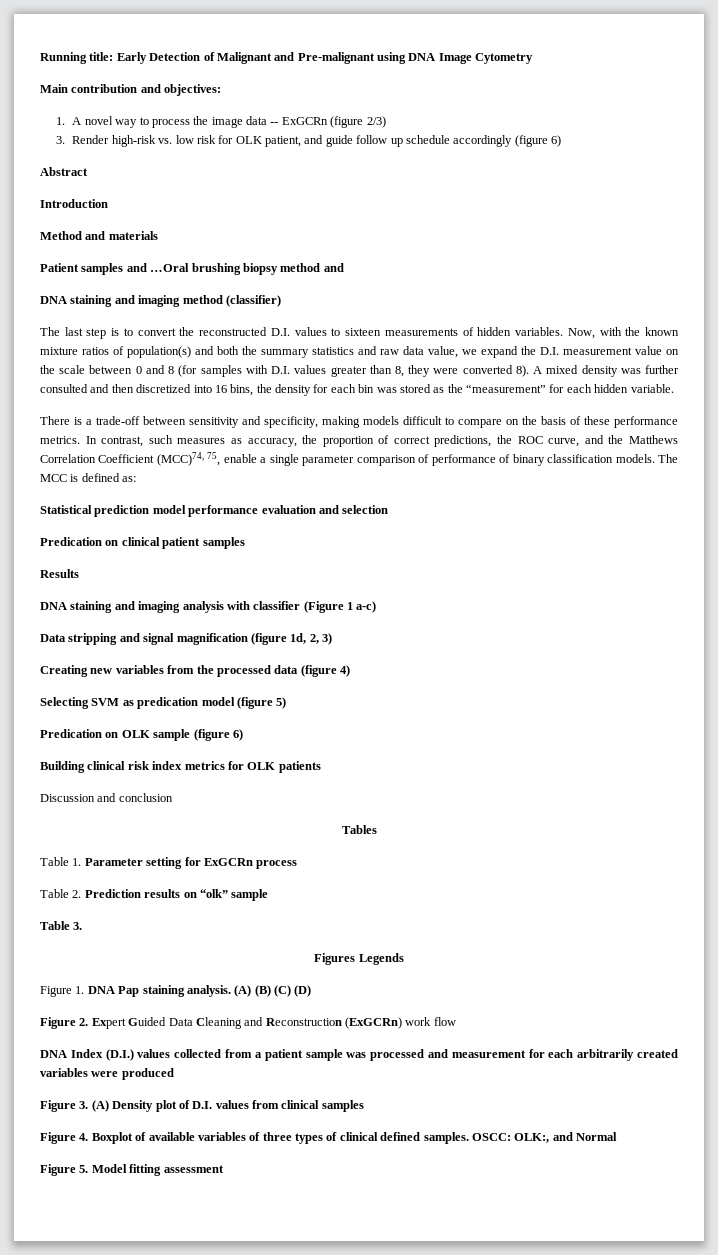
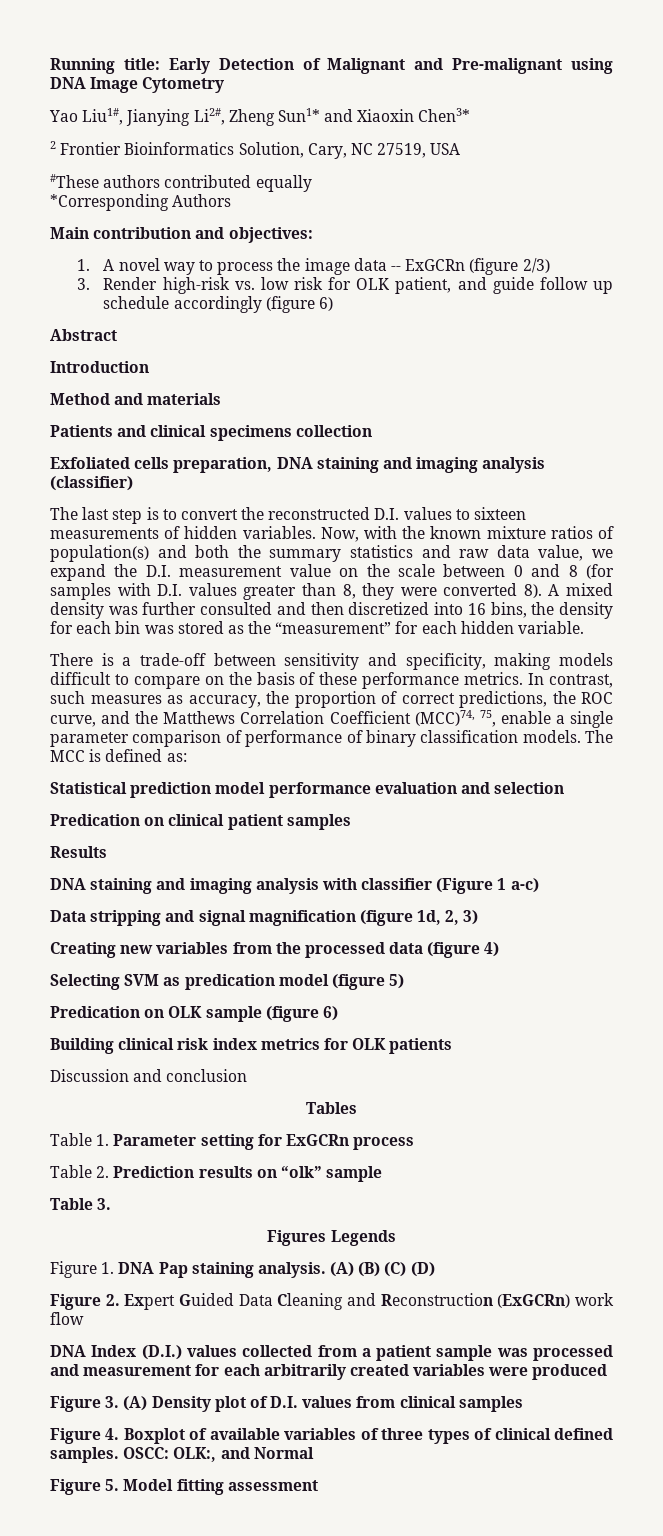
(534, 58) none -> [49,108,471,126] [50,141,461,159] [50,174,312,192] [50,194,232,211] // Yao Liu1#, Jianying Li2#, Zheng Sun1* and Xiaoxin Chen3* // 2 Frontier Bioinformatics Solution, Cary, NC 27519, USA // #These authors contributed equally // *Corresponding Authors
[40,263,344,275] [40,295,223,307] Patient samples and …Oral brushing biopsy method and // DNA staining and imaging method -> [50,425,372,441] [50,457,546,473] Patients and clinical specimens collection // Exfoliated cells preparation, DNA staining and imaging analysis

